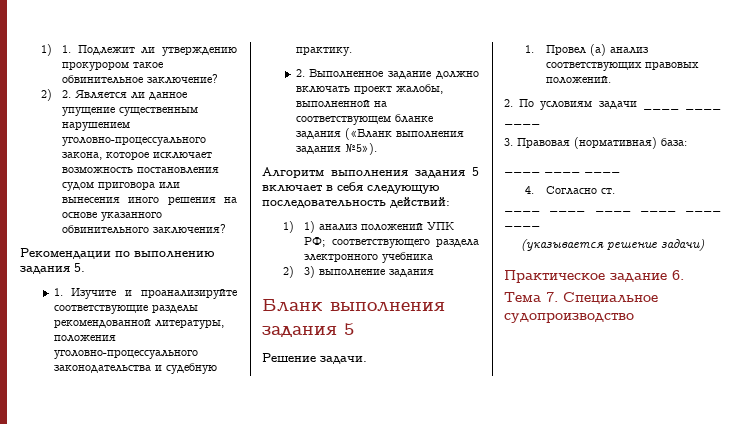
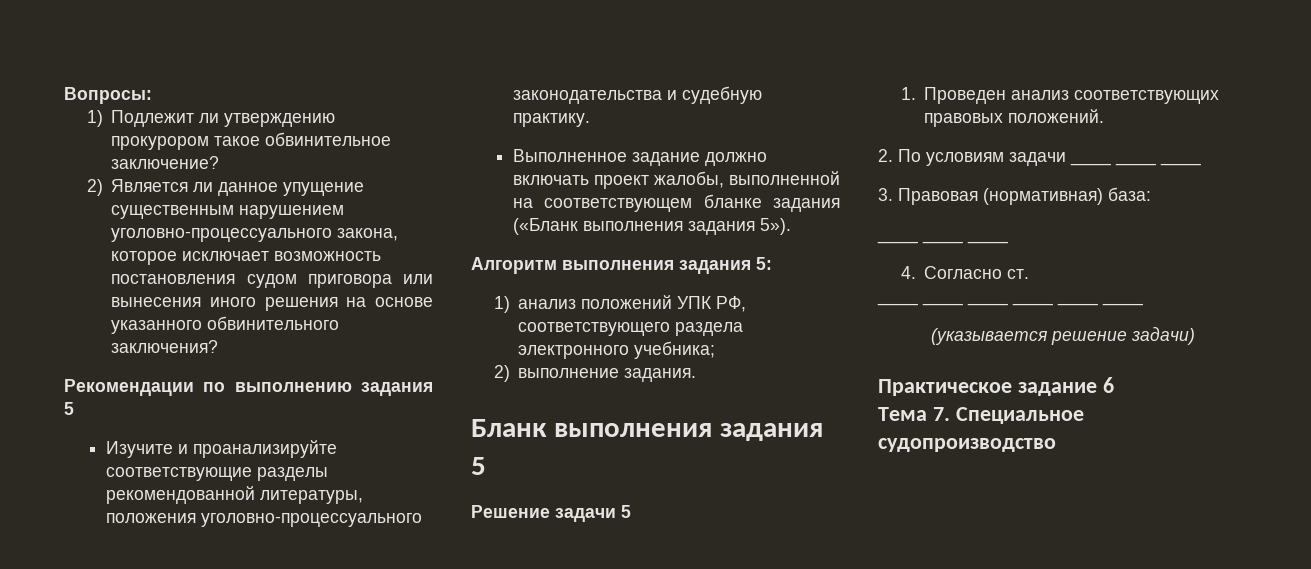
[41,44,72,56] 1) 1. -> [64,87,152,104] [86,110,103,127] Вопросы: // 1)
[62,90,72,98] 2. -> (103, 187) none
[74,263,85,272] [53,288,63,296] 5. // 1. -> [64,402,74,415] 5 //
[295,69,305,77] 2. -> (590, 120) none
[344,143,377,155] №5»). -> [759,218,791,235] 5»).
[472,167,479,176] [262,182,439,194] [262,197,450,208] [283,221,316,233] 5 включает в себя следующую последовательность действий: // 1) 1) -> [756,257,772,270] [493,296,510,313] 5: // 1)
[304,237,326,247] РФ; -> [716,296,747,312] РФ,
[382,252,434,263] [283,266,435,278] учебника // 2) 3) выполнение задания -> [634,341,716,359] [493,365,697,382] учебника; // 2) выполнение задания.
[320,356,367,364] [525,44,607,56] задачи. // 1. Провел (а) -> [555,505,631,522] [900,87,1007,104] задачи 5 // 1. Проведен
[672,270,684,280] 6. -> [1102,377,1114,393] 6

